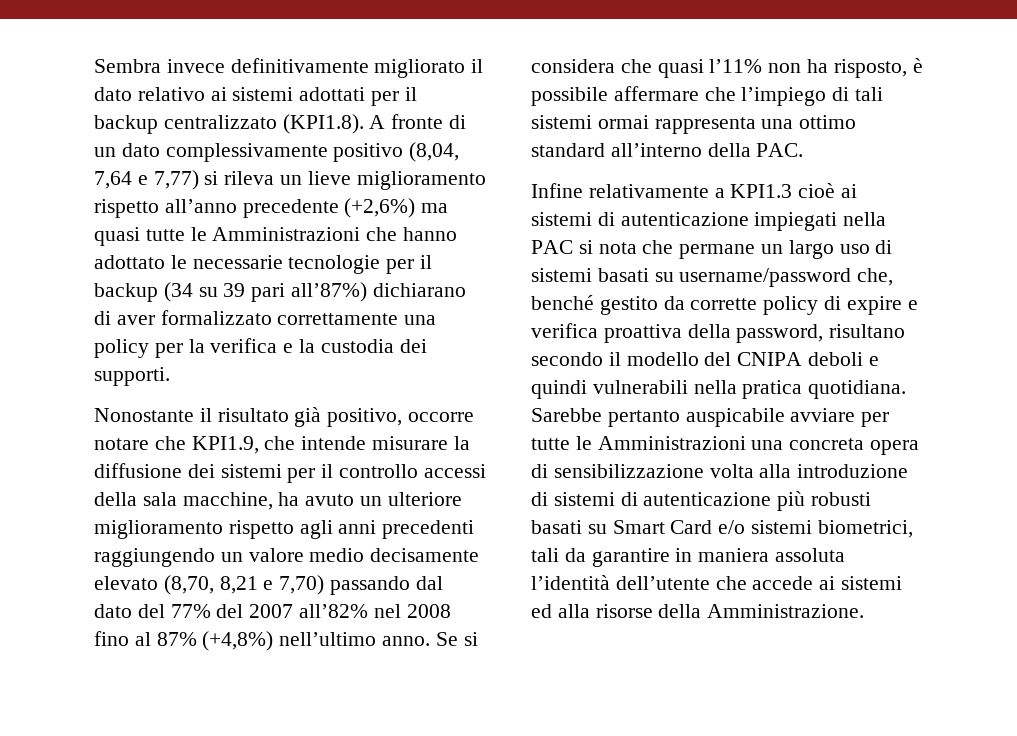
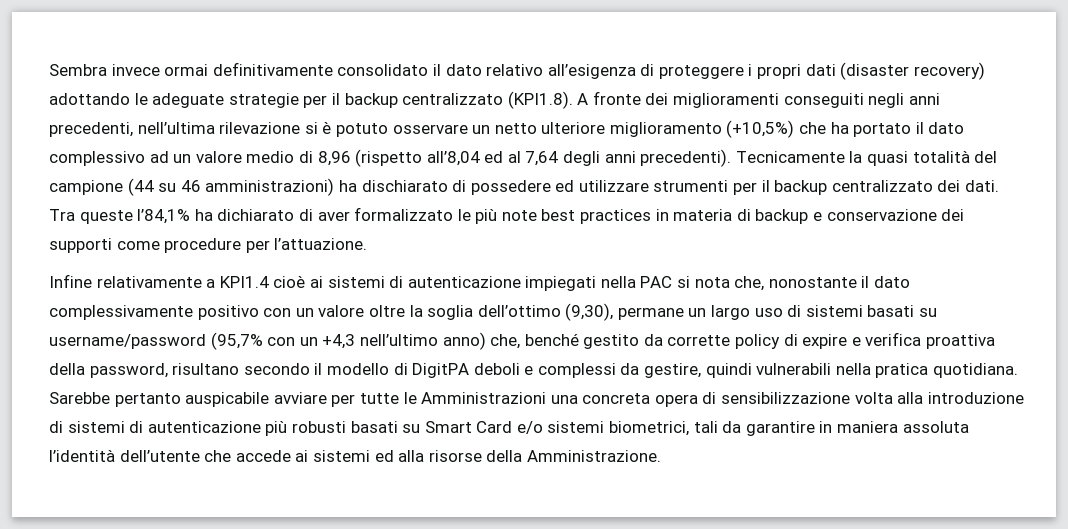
[230,58,484,78] [94,87,366,101] definitivamente migliorato il dato relativo ai sistemi adottati -> [164,62,985,80] [49,93,299,108] ormai definitivamente consolidato il dato relativo all’esigenza di proteggere i propri dati (disaster recovery) adottando le adeguate strategie
[449,115,467,129] [94,142,460,162] [94,170,486,190] [94,198,449,218] [94,227,458,246] [94,255,433,274] [94,282,466,302] [94,310,437,325] [94,338,427,358] [94,367,170,386] [94,407,475,427] [94,436,470,454] [94,463,486,483] [94,492,462,510] [94,520,475,539] [94,548,480,567] [94,575,443,595] [94,604,451,618] [94,631,478,651] [531,58,923,78] [531,86,884,106] [531,115,857,134] [531,143,804,157] di un dato complessivamente positivo (8,04, 7,64 e 7,77) si rileva un lieve miglioramento rispetto all’anno precedente (+2,6%) ma quasi tutte le Amministrazioni che hanno adottato le necessarie tecnologie per il backup (34 su 39 pari all’87%) dichiarano di aver formalizzato correttamente una policy per la verifica e la custodia dei supporti. // Nonostante il risultato già positivo, occorre notare che KPI1.9, che intende misurare la diffusione dei sistemi per il controllo accessi della sala macchine, ha avuto un ulteriore miglioramento rispetto agli anni precedenti raggiungendo un valore medio decisamente elevato (8,70, 8,21 e 7,70) passando dal dato del 77% del 2007 all’82% nel 2008 fino al 87% (+4,8%) nell’ultimo anno. Se si considera che quasi l’11% non ha risposto, è possibile affermare che l’impiego di tali sistemi ormai rappresenta una ottimo standard all’interno della PAC. -> [645,93,940,108] [49,120,965,138] [49,149,998,167] [49,178,1000,196] [49,207,965,224] [49,238,368,253] dei miglioramenti conseguiti negli anni precedenti, nell’ultima rilevazione si è potuto osservare un netto ulteriore miglioramento (+10,5%) che ha portato il dato complessivo ad un valore medio di 8,96 (rispetto all’8,04 ed al 7,64 degli anni precedenti). Tecnicamente la quasi totalità del campione (44 su 46 amministrazioni) ha dischiarato di possedere ed utilizzare strumenti per il backup centralizzato dei dati. Tra queste l’84,1% ha dichiarato di aver formalizzato le più note best practices in materia di backup e conservazione dei supporti come procedure per l’attuazione.
[730,184,793,198] KPI1.3 -> [219,276,269,288] KPI1.4
[642,240,674,254] che -> [734,276,911,291] [49,303,614,321] che, nonostante il dato complessivamente positivo con un valore oltre la soglia dell’ottimo (9,30),
(852, 277) none -> [210,332,486,350] (95,7% con un +4,3 nell’ultimo anno)
[704,352,879,366] del CNIPA deboli e -> [393,363,702,378] di DigitPA deboli e complessi da gestire,

